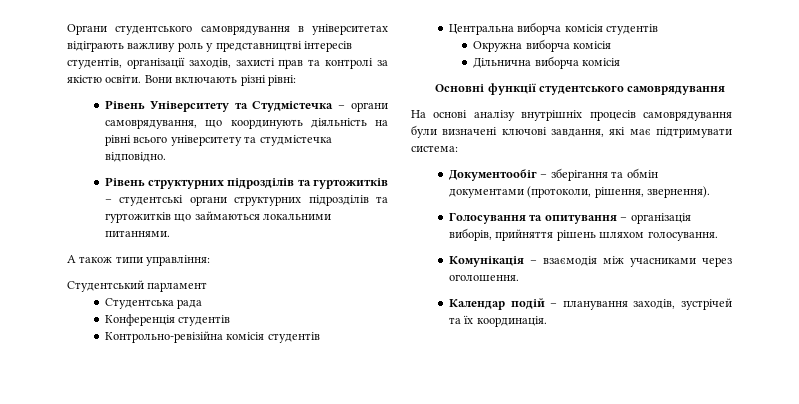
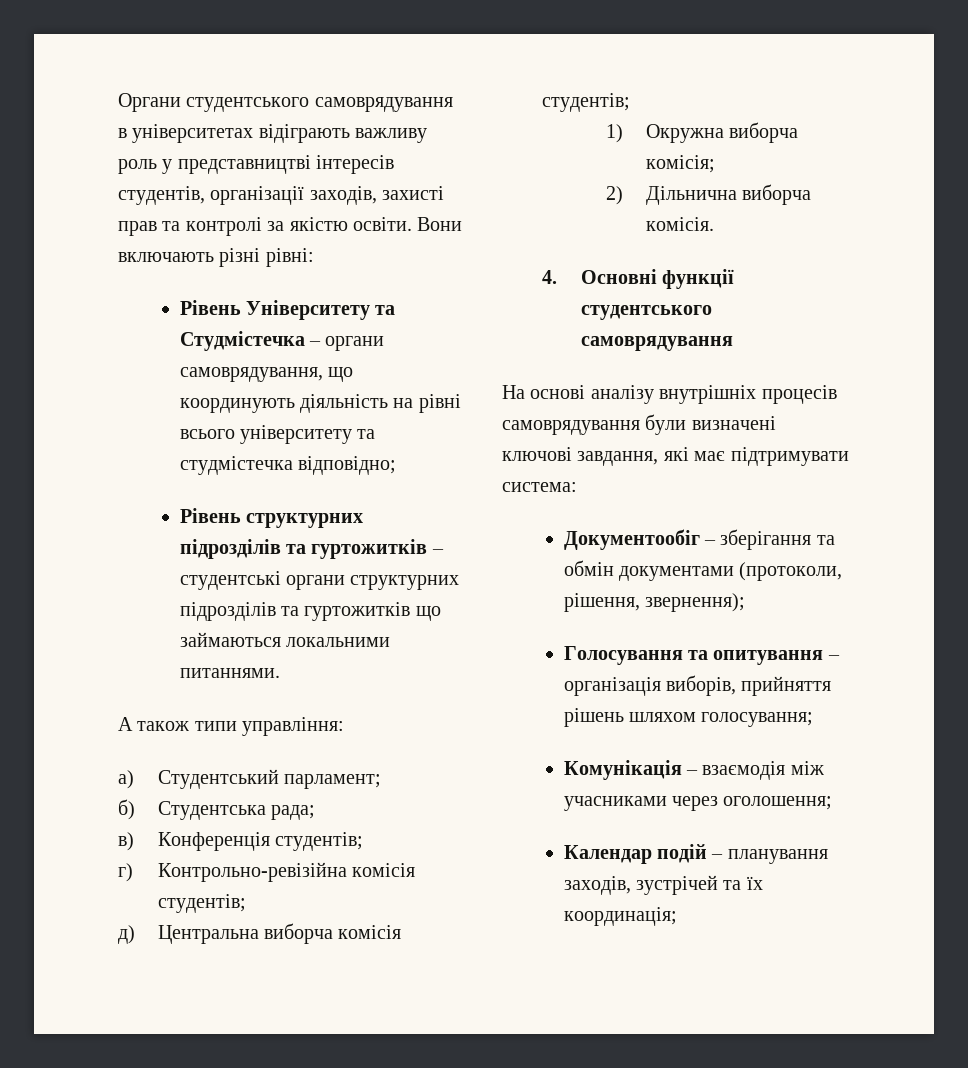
[105,152,167,162] відповідно. -> [297,456,396,475] відповідно;
[67,280,208,292] [105,298,203,309] [105,314,231,326] [105,331,320,343] [449,22,659,35] [473,39,612,52] [473,56,621,69] Студентський парламент // Студентська рада // Конференція студентів // Контрольно-ревізійна комісія студентів // Центральна виборча комісія студентів // Окружна виборча комісія // Дільнична виборча комісія // -> [118,769,381,789] [118,799,315,820] [118,832,363,851] [118,862,415,882] [157,894,246,913] [118,923,402,944] [541,93,630,112] [606,122,799,143] [645,155,715,173] [606,184,812,205] [645,217,714,231] [541,270,557,284] а) Студентський парламент; // б) Студентська рада; // в) Конференція студентів; // г) Контрольно-ревізійна комісія студентів; // д) Центральна виборча комісія студентів; // 1) Окружна виборча комісія; // 2) Дільнична виборча комісія. // 4.
[647,186,711,198] звернення). -> [644,593,745,612] звернення);
[647,231,718,241] голосування. -> [701,712,814,727] голосування;
[449,274,520,282] оголошення. -> [723,796,833,810] оголошення;
[476,316,547,327] координація. -> [563,907,677,926] координація;

